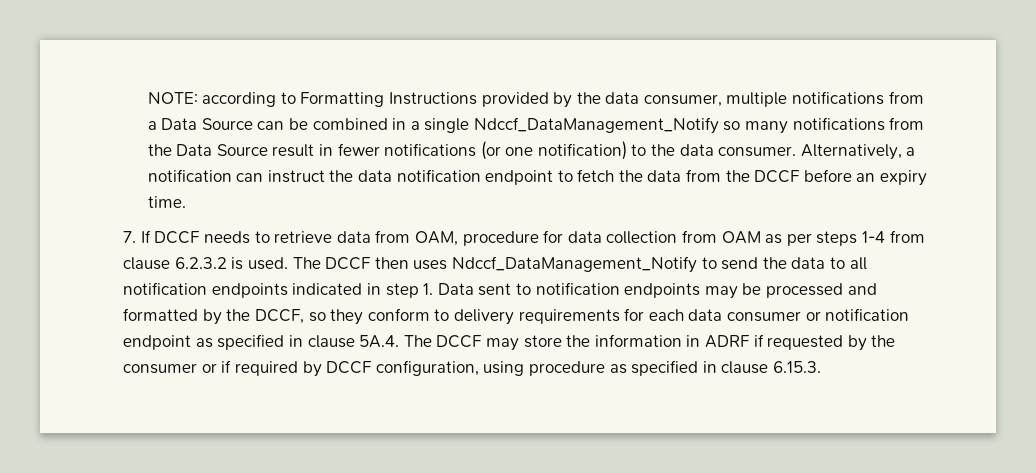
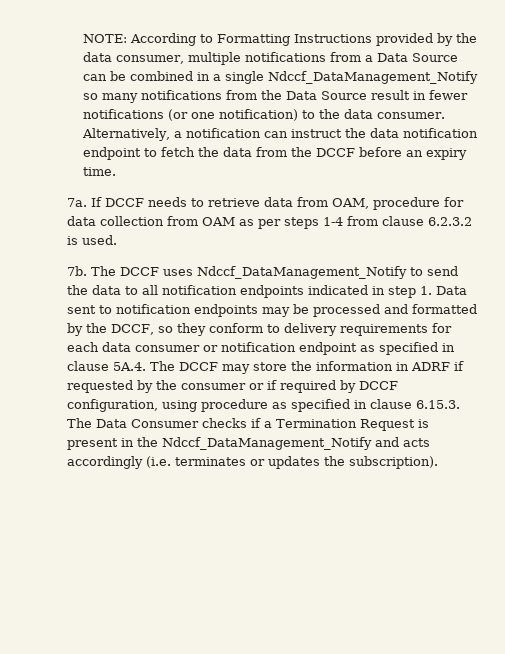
[202,92,277,107] according -> [130,33,197,46] According
[123,231,137,243] 7. -> [67,198,88,207] 7a.
[292,257,409,270] The DCCF then -> [67,266,160,276] // 7b. The DCCF
(821, 367) none -> [67,418,430,431] [67,437,431,450] [67,456,439,469] The Data Consumer checks if a Termination Request is present in the Ndccf_DataManagement_Notify and acts accordingly (i.e. terminates or updates the subscription).

